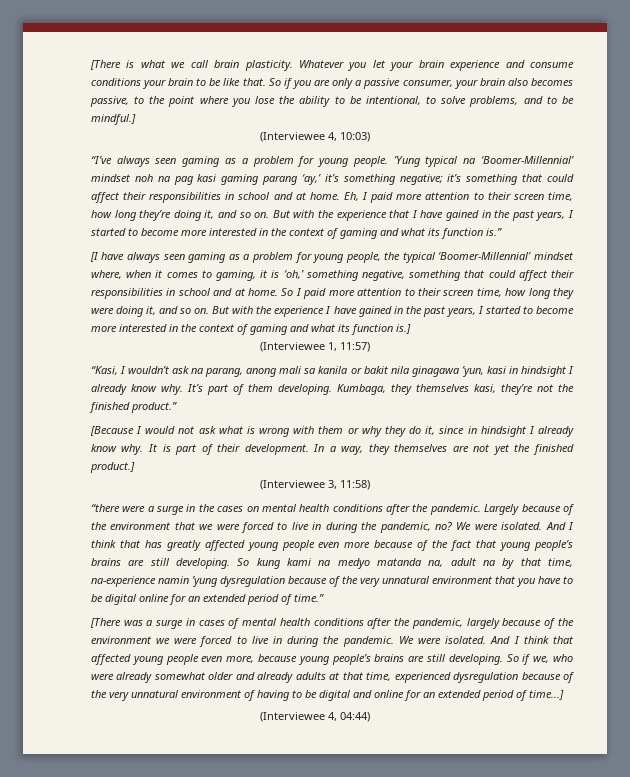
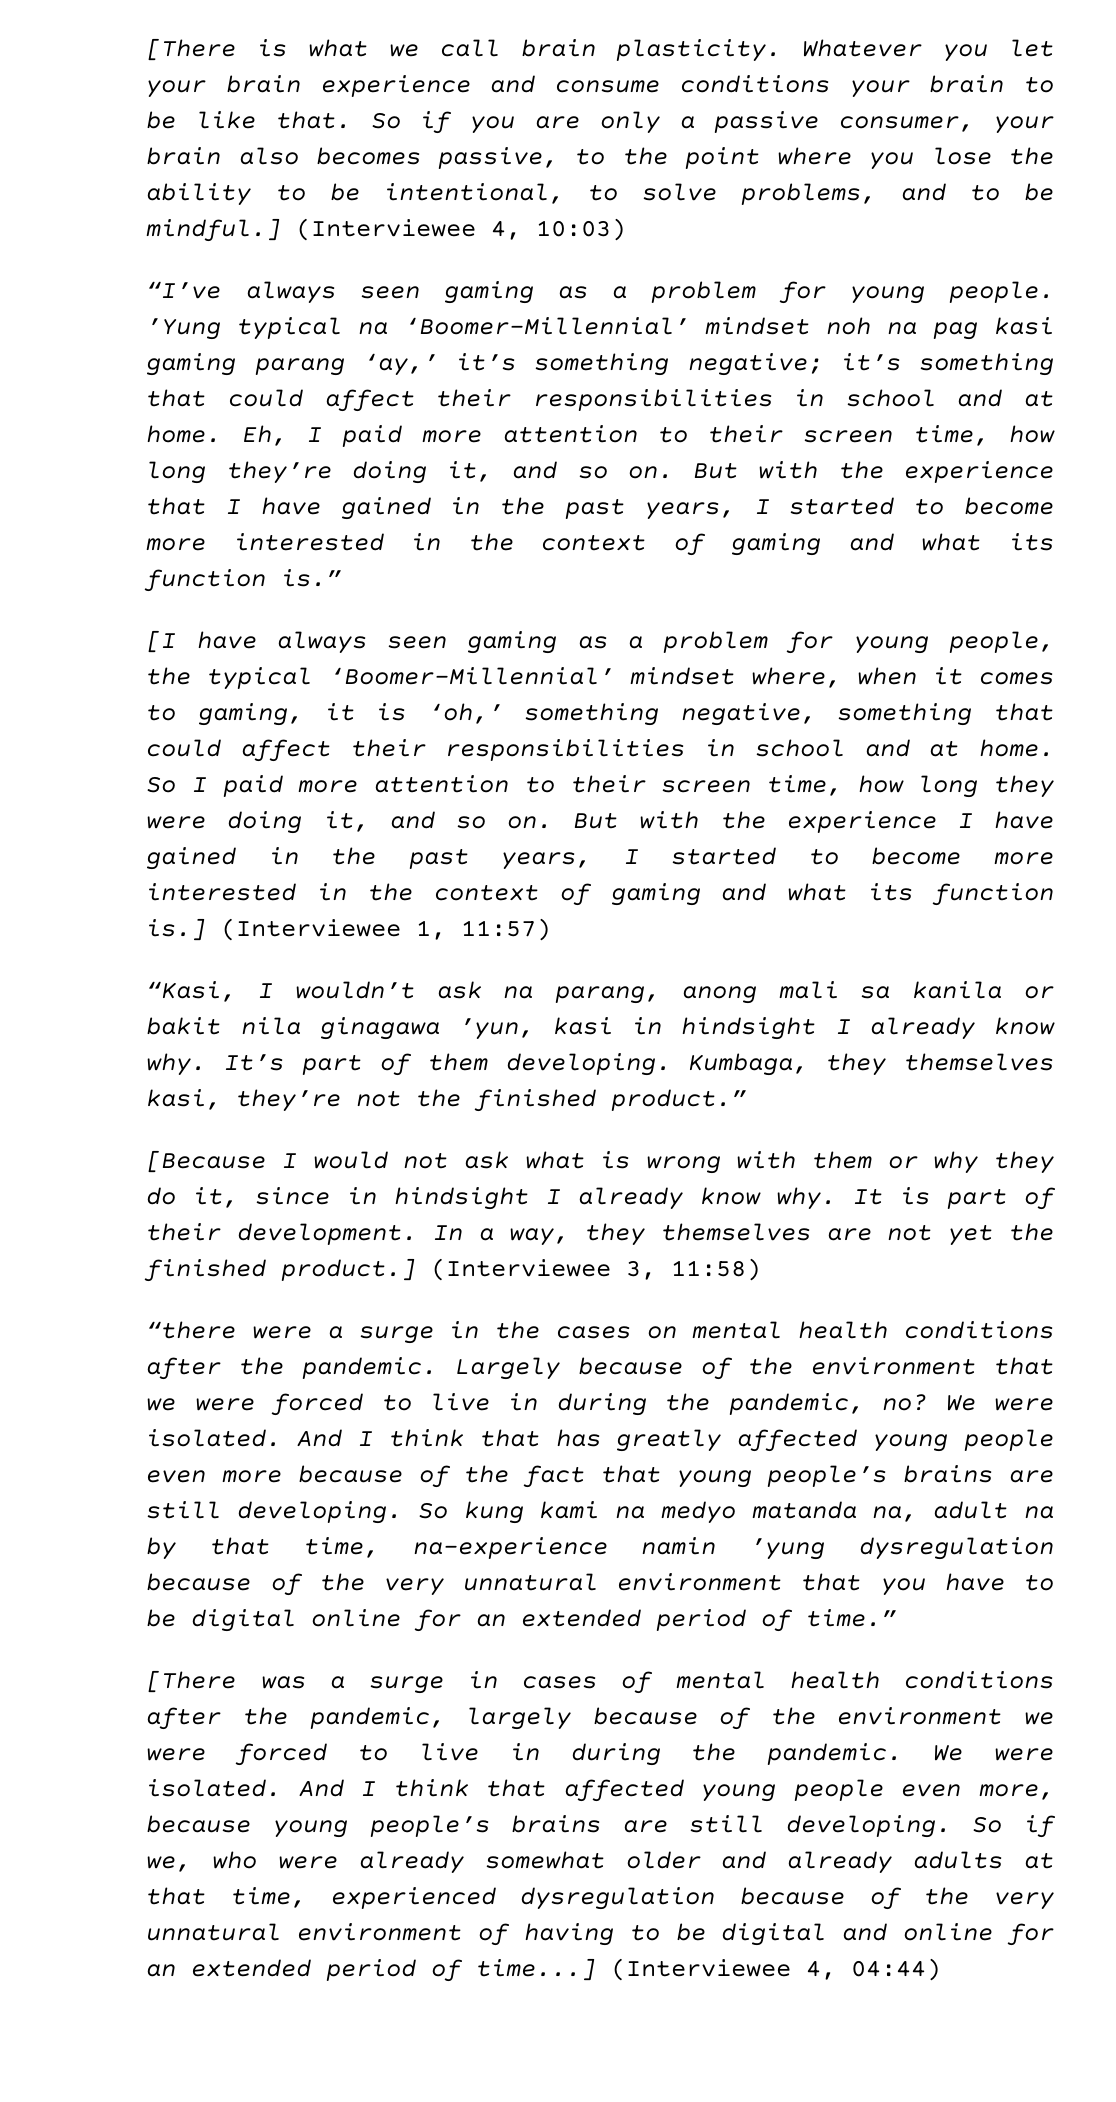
(136, 119) // -> (282, 230) none
(411, 329) // -> (207, 929) none
(135, 467) // -> (417, 1269) none
(564, 695) // -> (597, 1969) none

